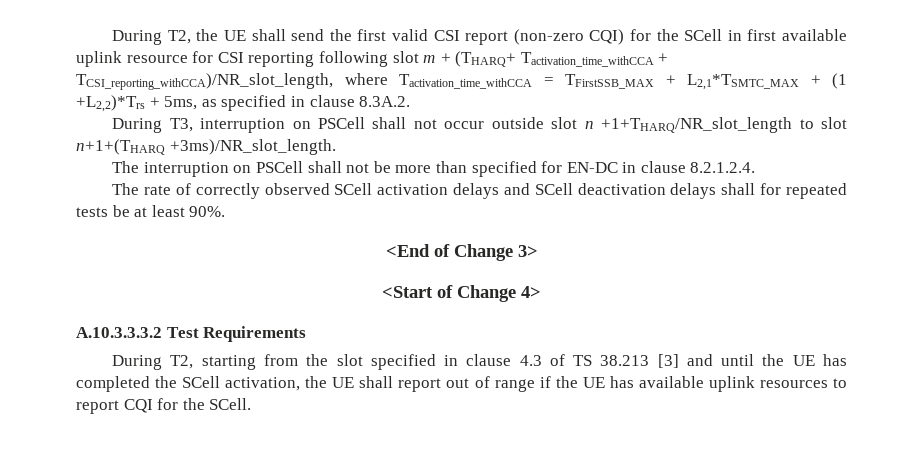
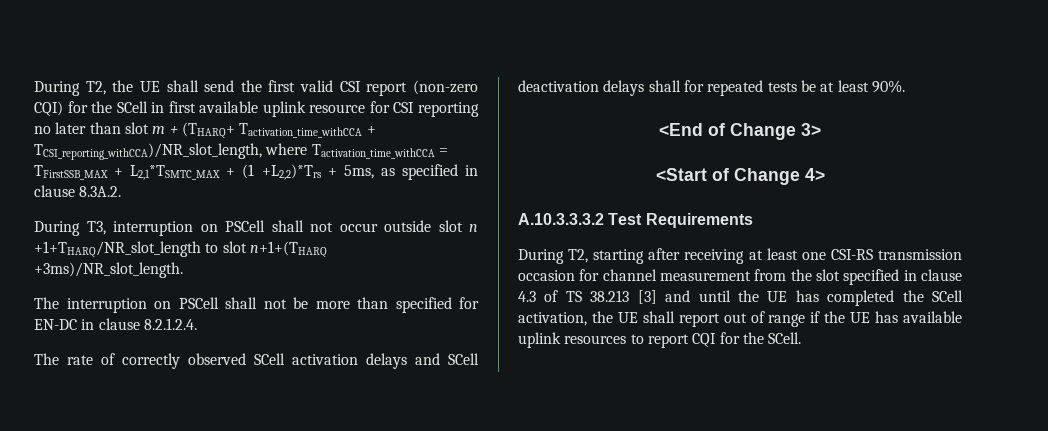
[318,51,388,67] following -> [34,122,121,134] no later than
(256, 362) none -> [648,248,962,264] [518,269,751,281] after receiving at least one CSI-RS transmission occasion for channel measurement

